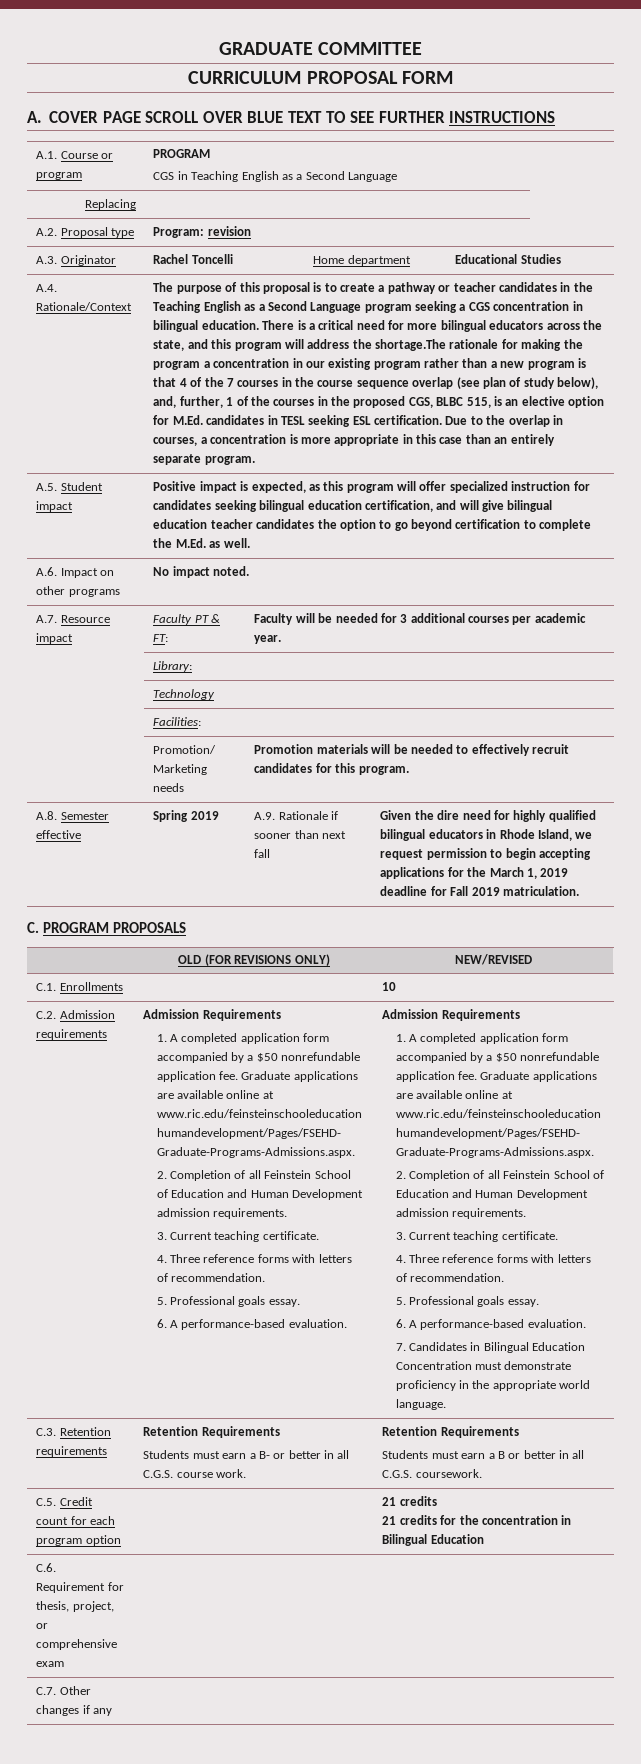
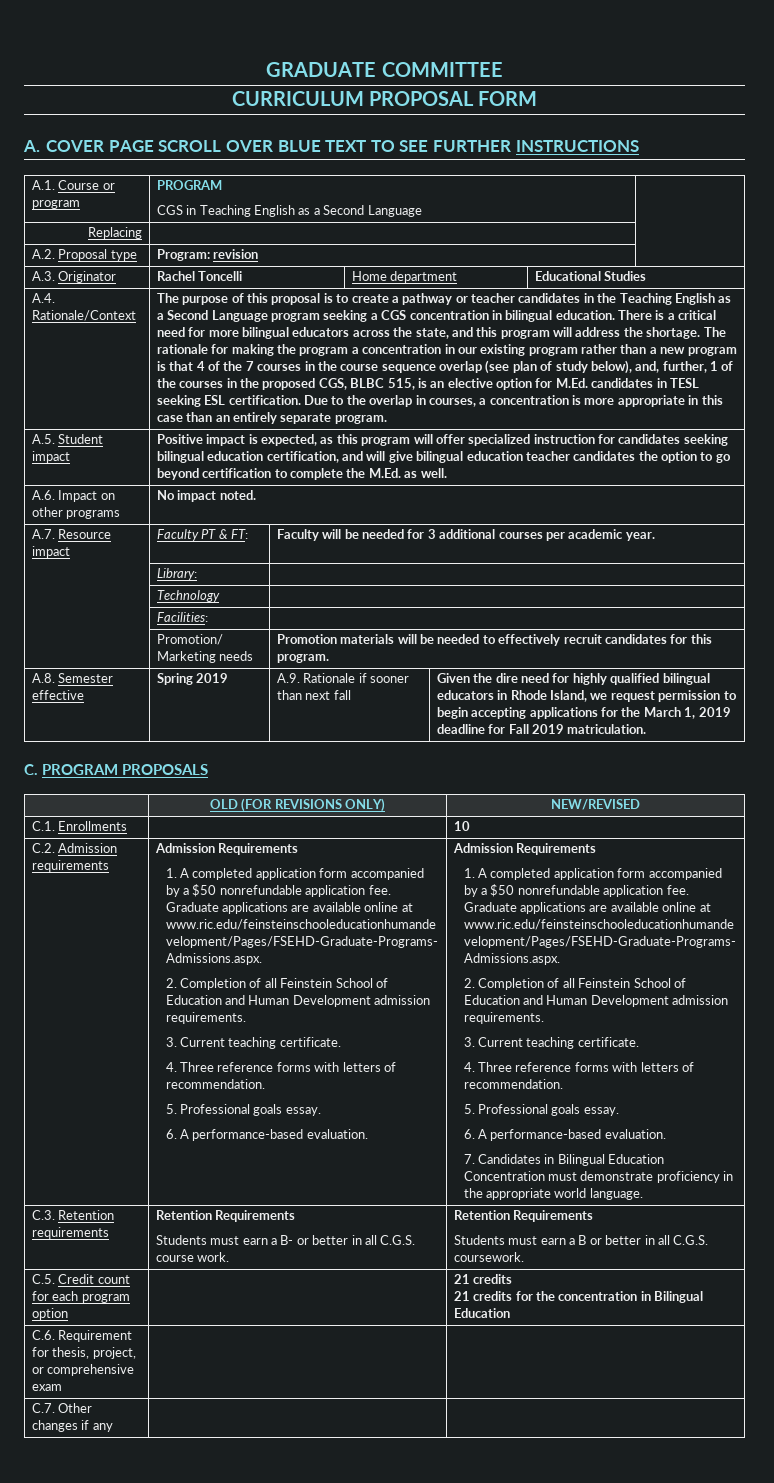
[375,339,447,351] shortage.The -> [646,327,726,339] shortage. The

